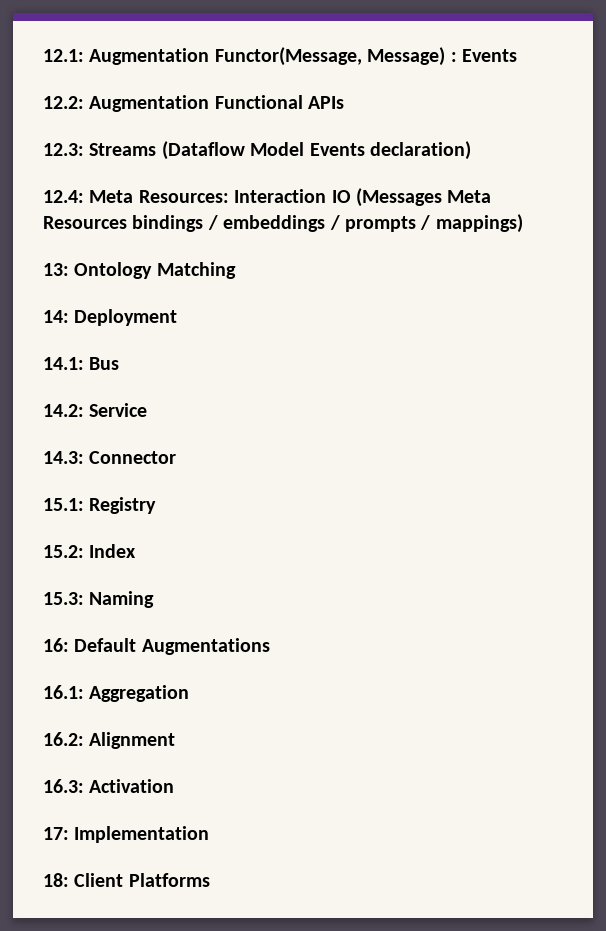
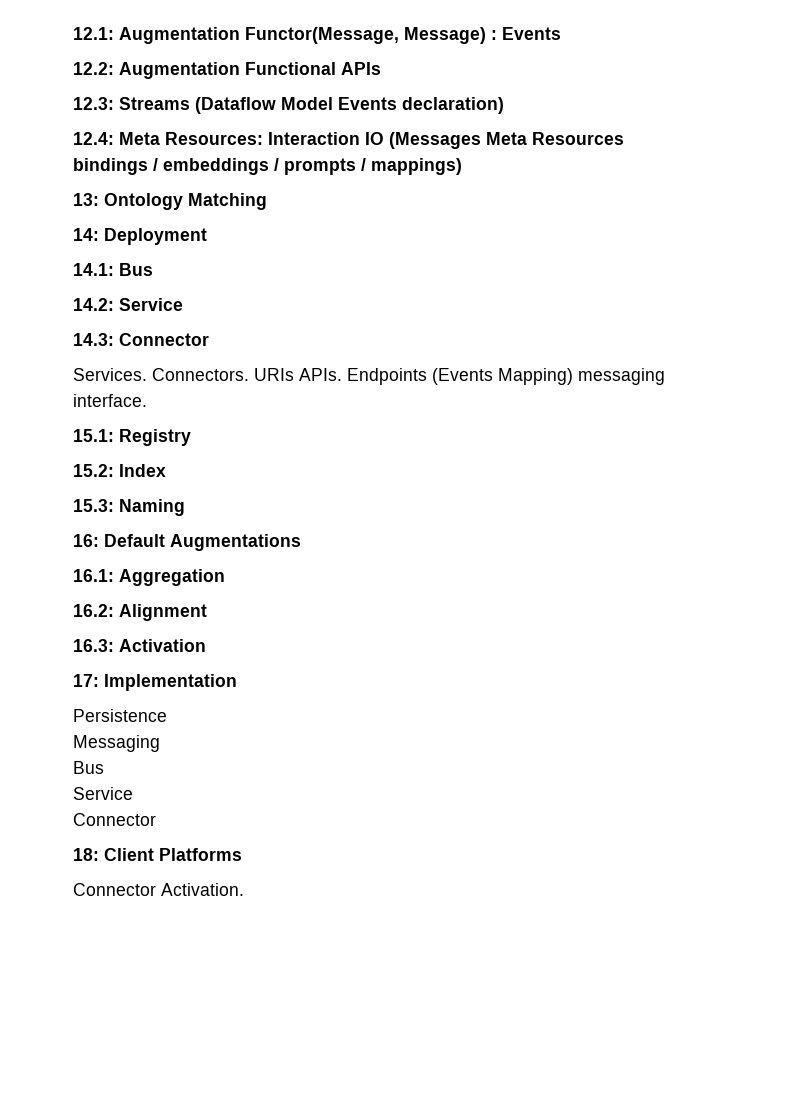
(177, 457) none -> [73,368,665,385] [73,394,147,407] // Services. Connectors. URIs APIs. Endpoints (Events Mapping) messaging interface.
(210, 834) none -> [73,709,167,722] [73,735,160,752] [73,761,104,774] [73,787,133,800] [73,813,156,826] // Persistence // Messaging // Bus // Service // Connector
(210, 880) none -> [73,883,244,896] // Connector Activation.

